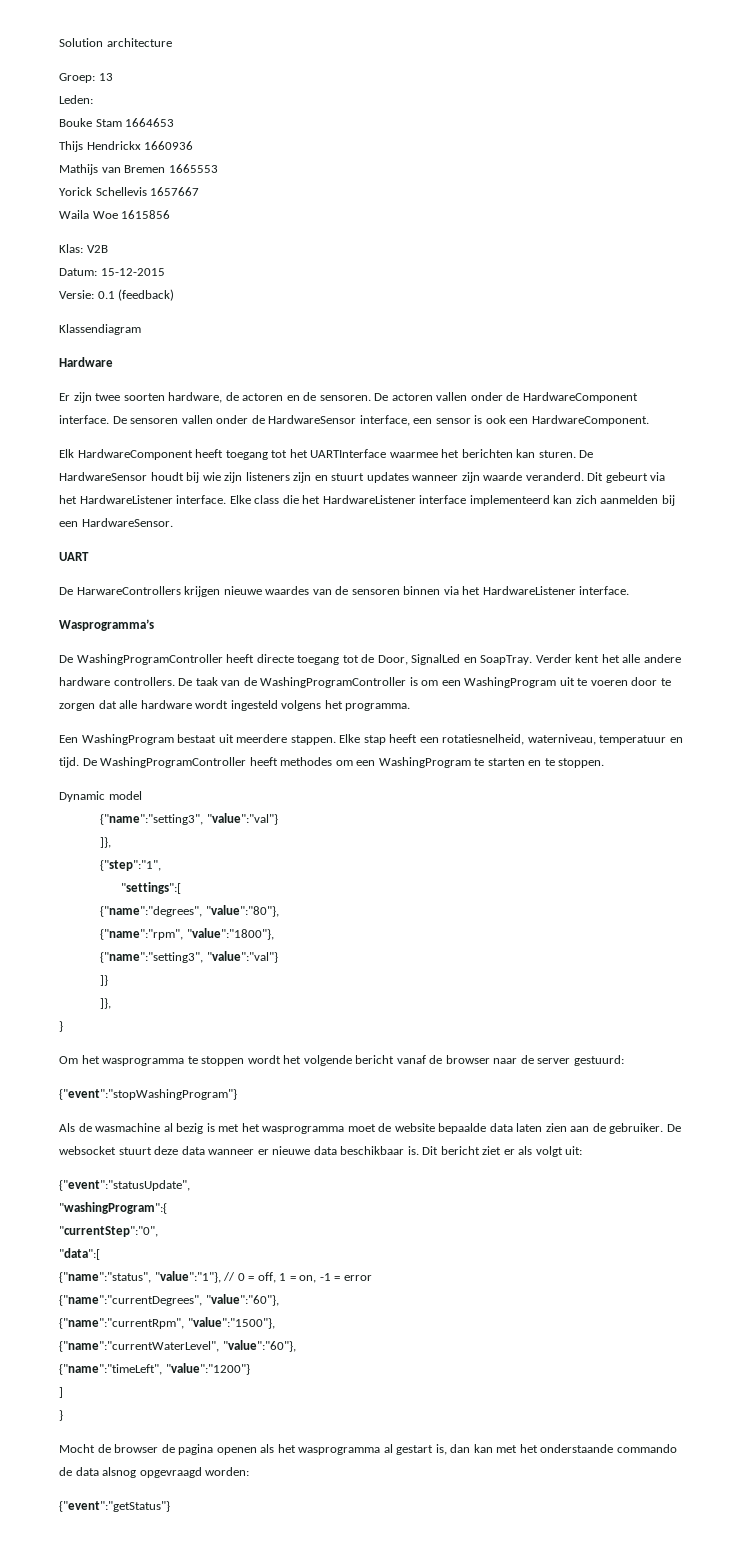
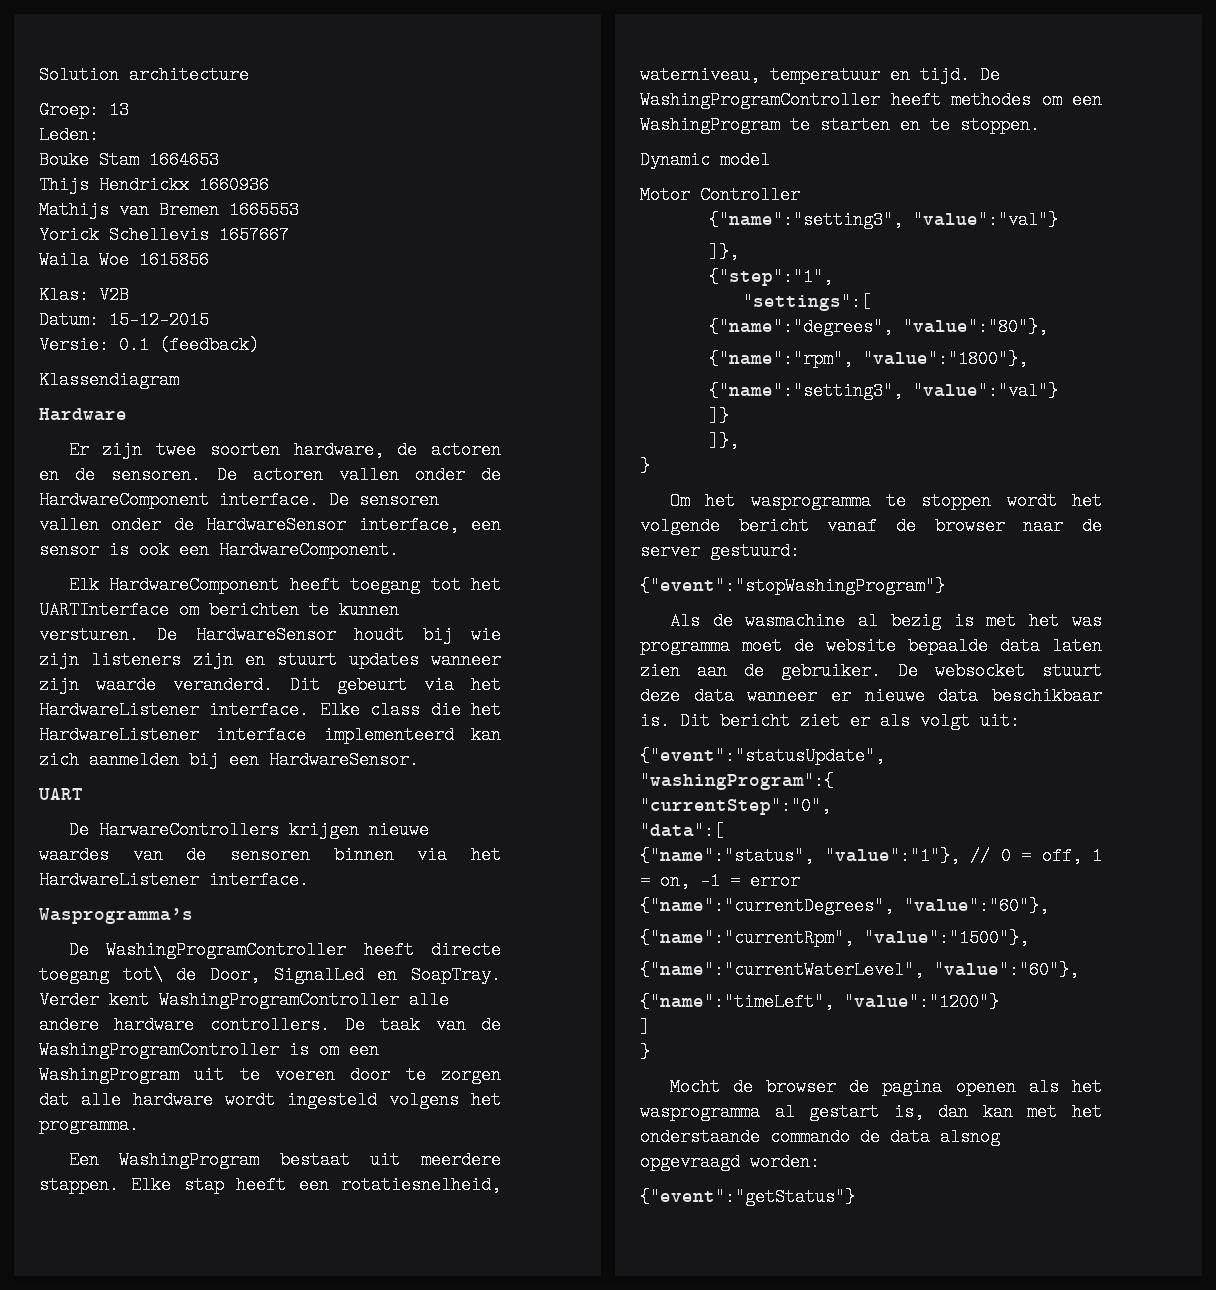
[389,449,576,458] waarmee het berichten kan sturen. -> [179,601,399,619] [39,626,139,644] om berichten te kunnen versturen.
[342,655,359,663] tot -> [122,966,163,984] tot\
[601,654,620,663] het -> [159,991,399,1009] WashingProgramController
(142, 795) none -> [640,186,800,204] // Motor Controller
[262,1126,345,1134] wasprogramma -> [1072,612,1102,630] [640,637,730,655] was programma

